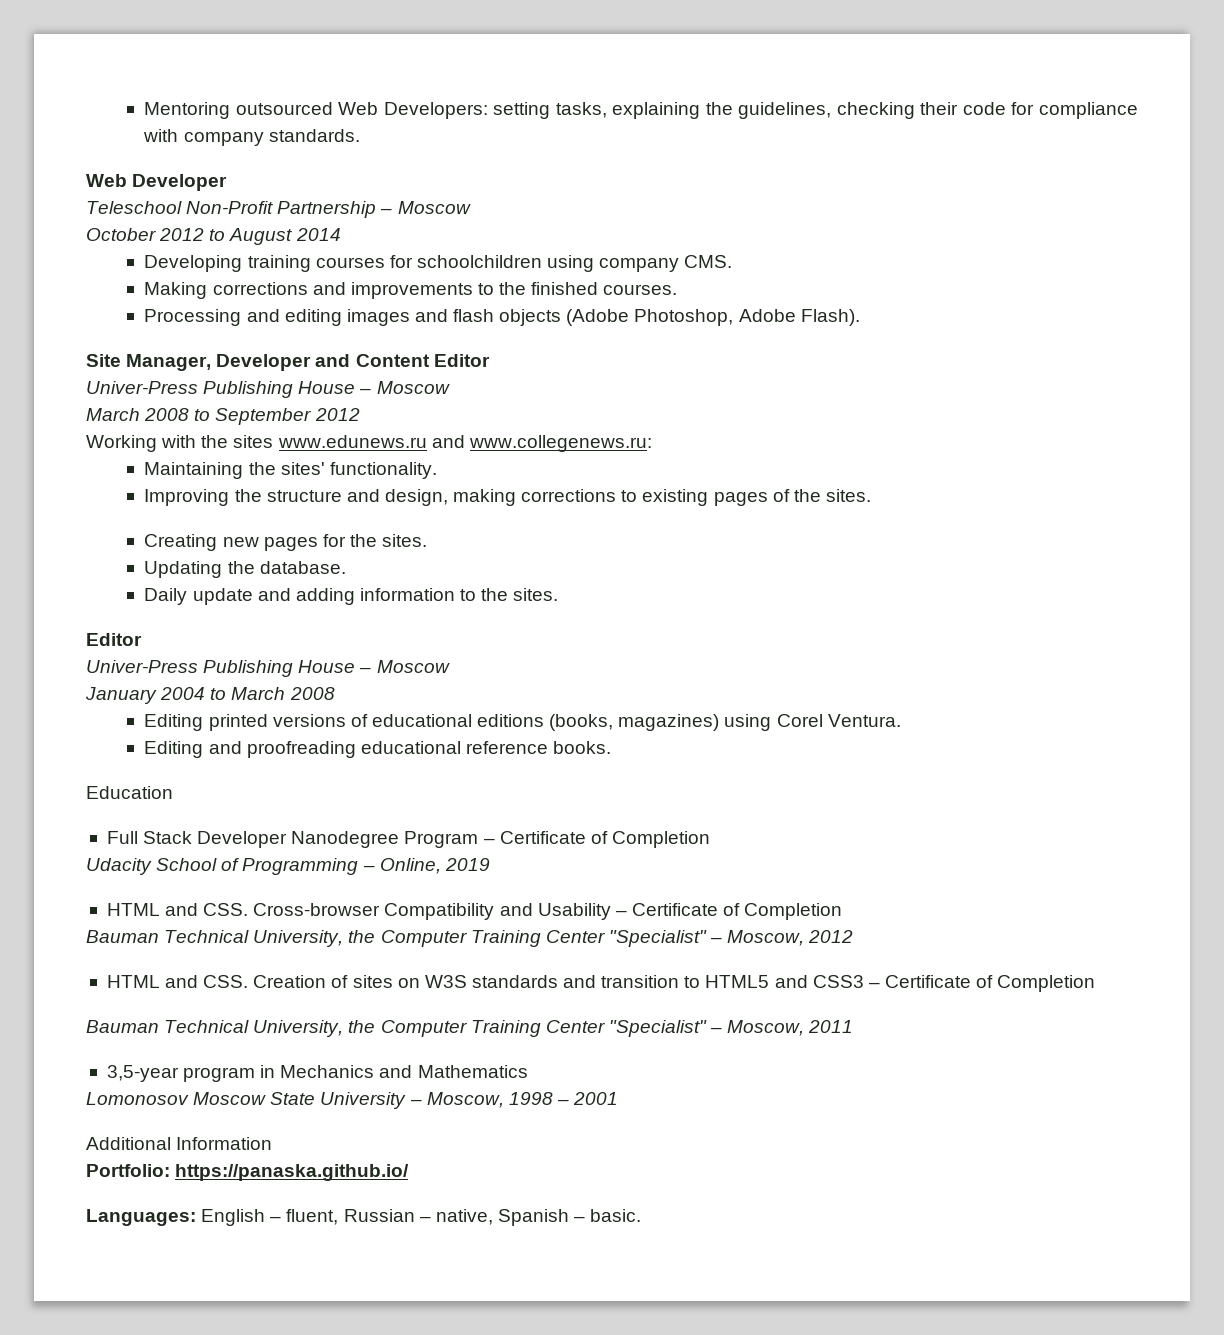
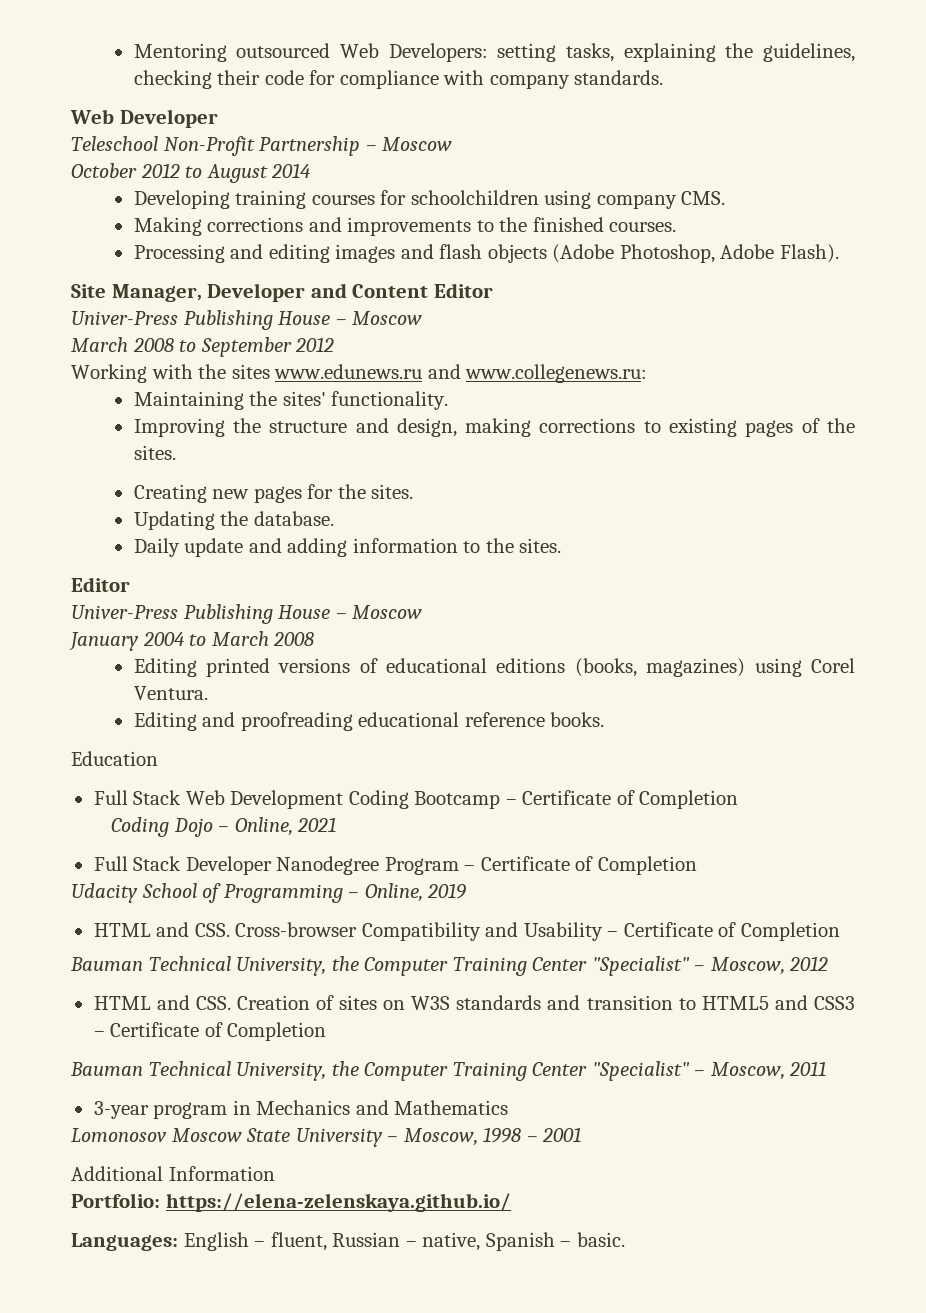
(173, 792) none -> [93,790,739,809] [111,817,337,837] // Full Stack Web Development Coding Bootcamp – Certificate of Completion // Coding Dojo – Online, 2021
[106,1065,179,1082] 3,5-year -> [93,1101,149,1119] 3-year
[175,1164,410,1181] https://panaska.github.io/ -> [165,1193,511,1212] https://elena-zelenskaya.github.io/

